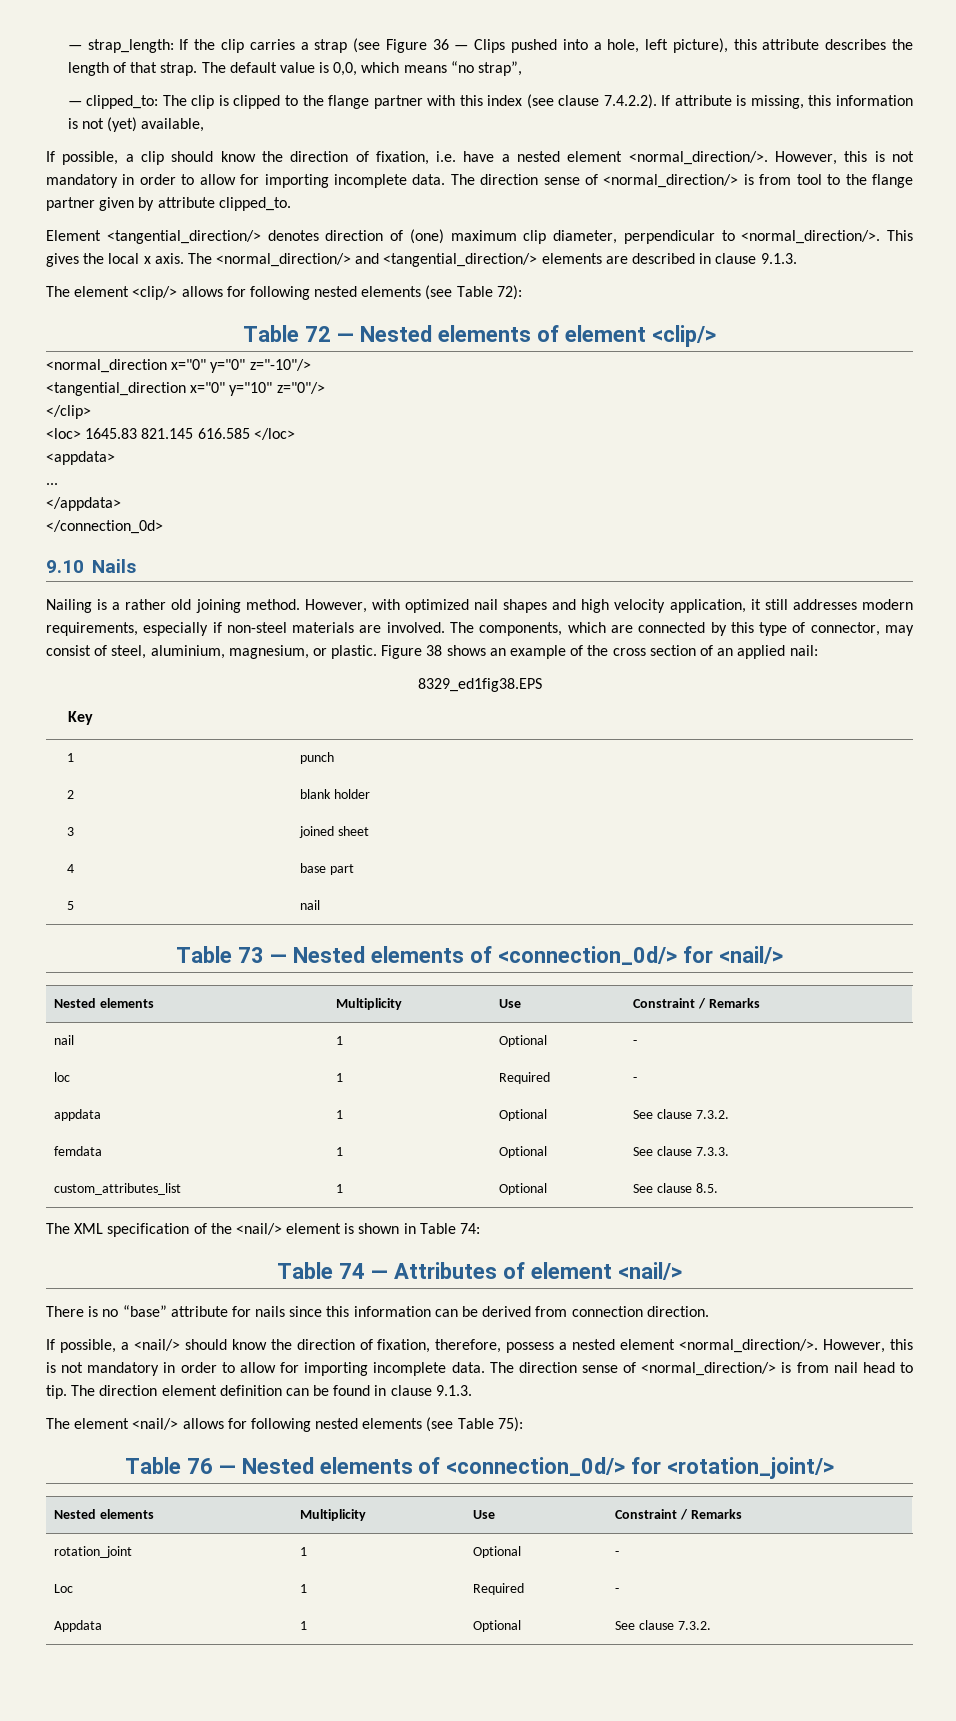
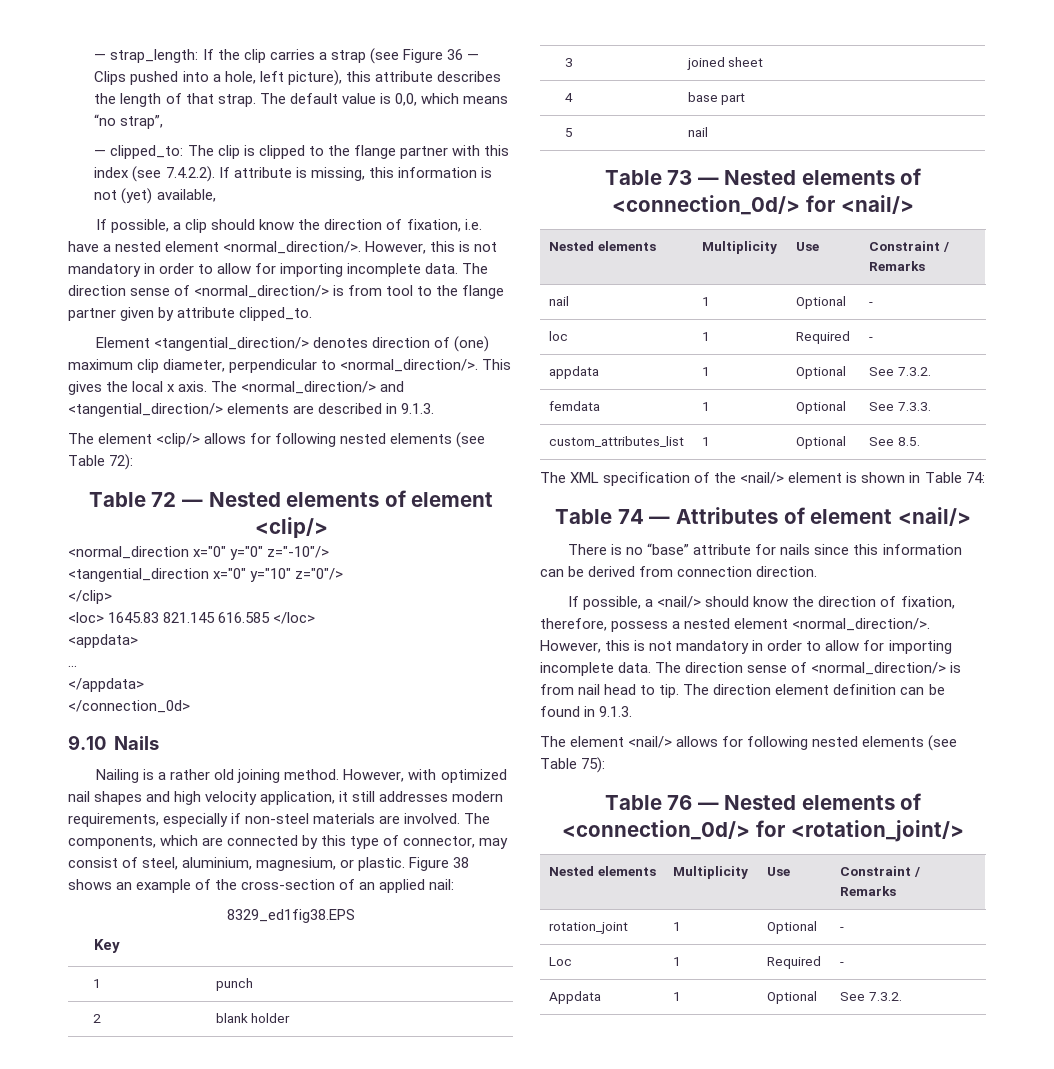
[558,95,600,106] clause -> (162, 174) none
[715,253,757,264] clause -> (398, 408) none
[612,645,696,656] cross section -> [241,879,336,890] cross-section
[656,1109,692,1119] clause -> (894, 371) none
[656,1146,692,1156] clause -> (894, 406) none
[656,1183,692,1193] clause -> (894, 441) none
[390,1385,432,1396] clause -> (596, 711) none
[638,1620,674,1630] clause -> (865, 996) none

